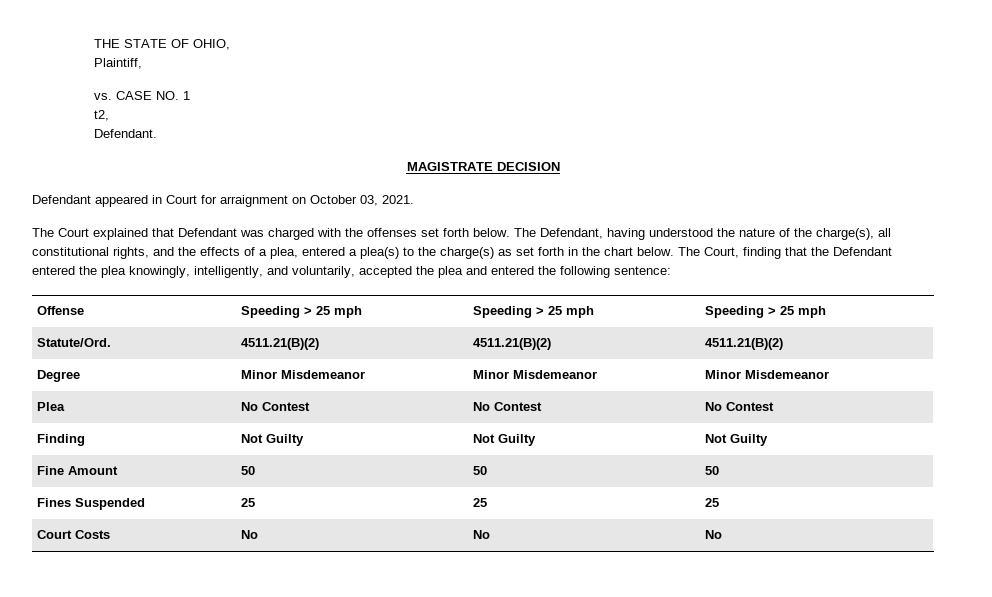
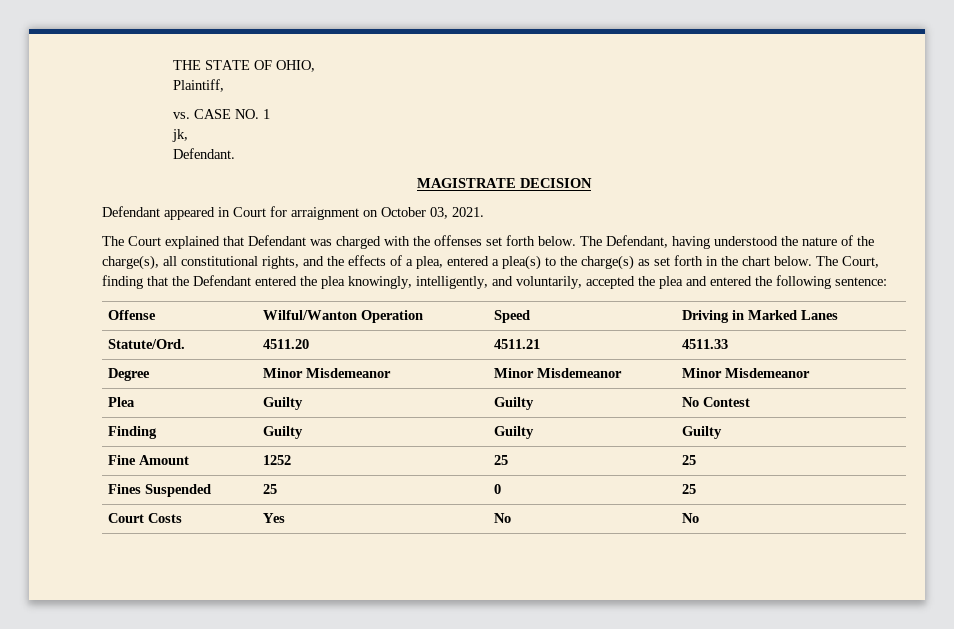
[94,110,110,121] t2, -> [172,129,189,142] jk,
[241,306,363,318] [473,306,595,318] [705,306,827,318] [37,338,112,347] [241,338,320,350] [473,338,552,350] [705,338,784,350] Speeding > 25 mph | Speeding > 25 mph | Speeding > 25 mph // Statute/Ord. | 4511.21(B)(2) | 4511.21(B)(2) | 4511.21(B)(2) -> [263,310,424,323] [494,310,531,323] [682,310,839,323] [108,339,186,349] [263,339,310,349] [494,339,541,349] [682,339,729,349] Wilful/Wanton Operation | Speed | Driving in Marked Lanes // Statute/Ord. | 4511.20 | 4511.21 | 4511.33
[241,402,311,411] [473,402,543,411] No Contest | No Contest -> [263,397,304,410] [494,397,535,410] Guilty | Guilty
[241,434,305,446] [473,434,537,446] [705,434,728,443] Not Guilty | Not Guilty | Not -> [263,426,304,439] [494,426,535,439] Guilty | Guilty |
[241,466,256,475] [473,466,488,475] [705,466,720,475] 50 | 50 | 50 -> [263,455,292,465] [494,455,509,465] [682,455,697,465] 1252 | 25 | 25
[473,498,488,507] 25 -> [494,484,502,494] 0
[241,530,259,539] No -> [263,513,286,523] Yes

